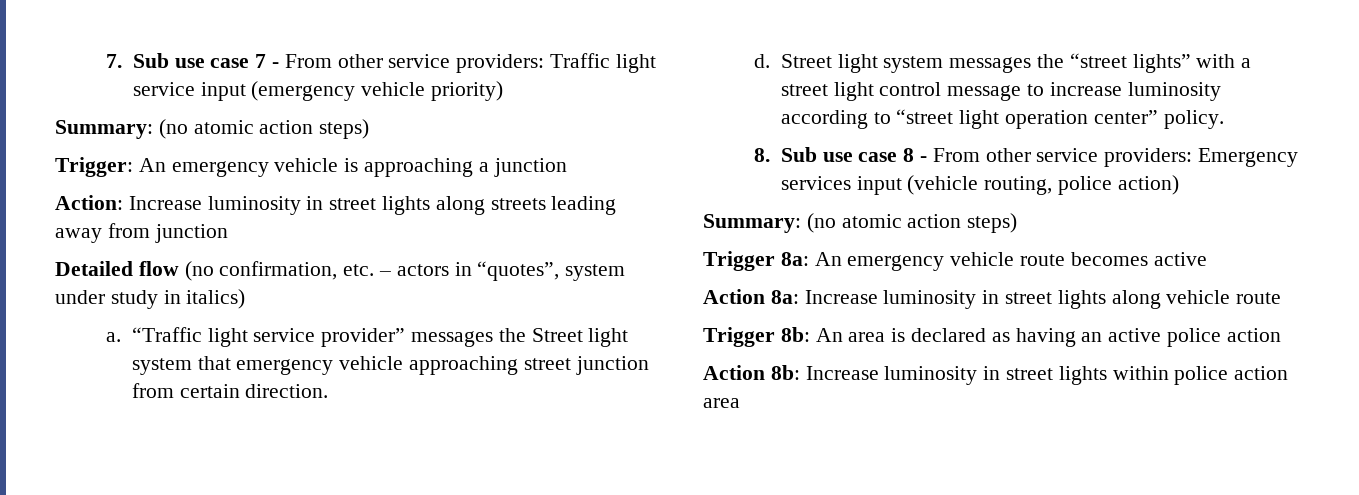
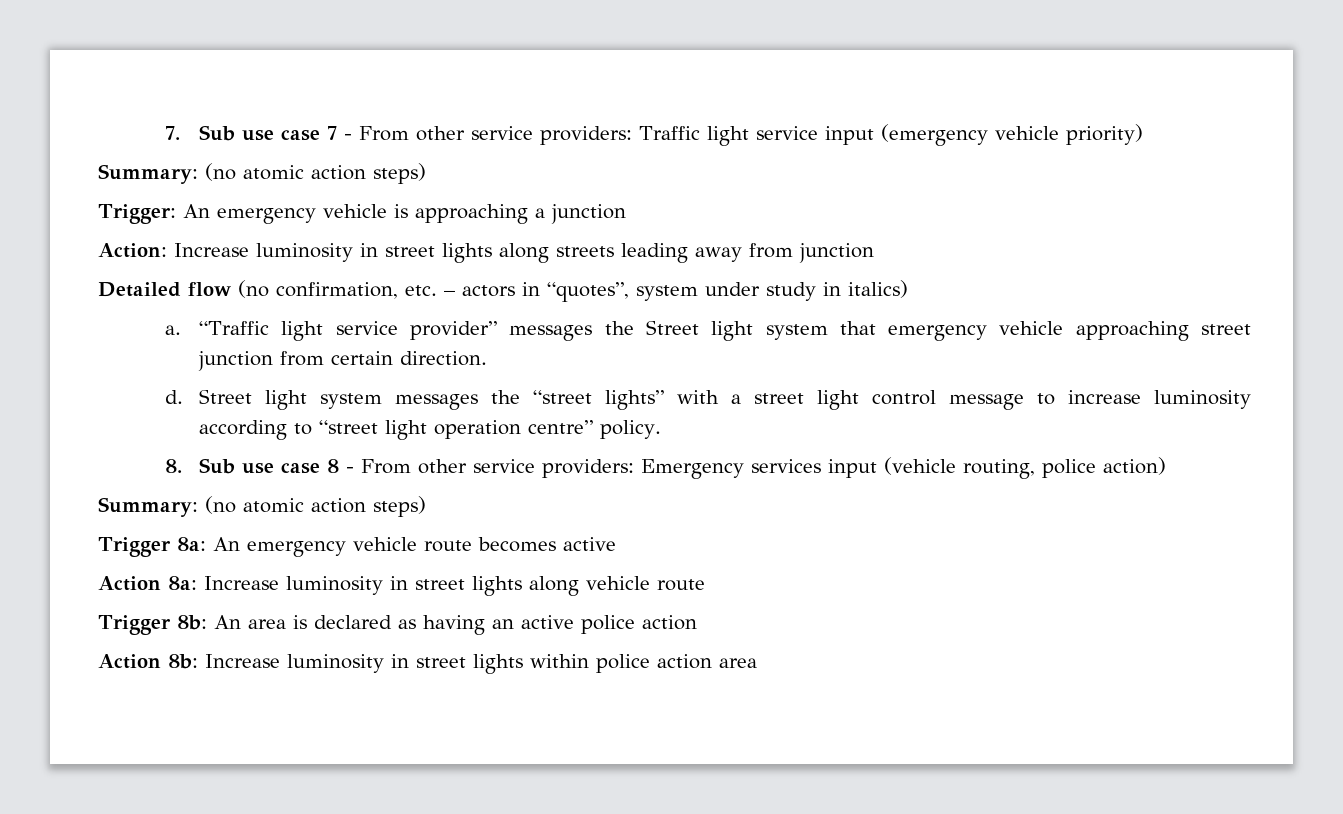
[1093,110,1158,124] center” -> [528,420,594,434] centre”

